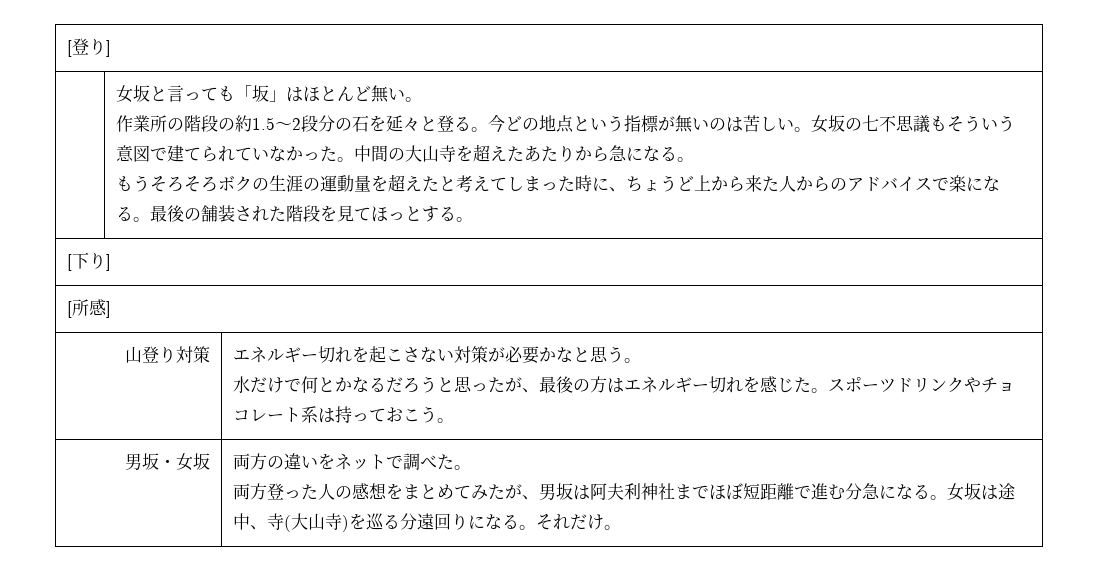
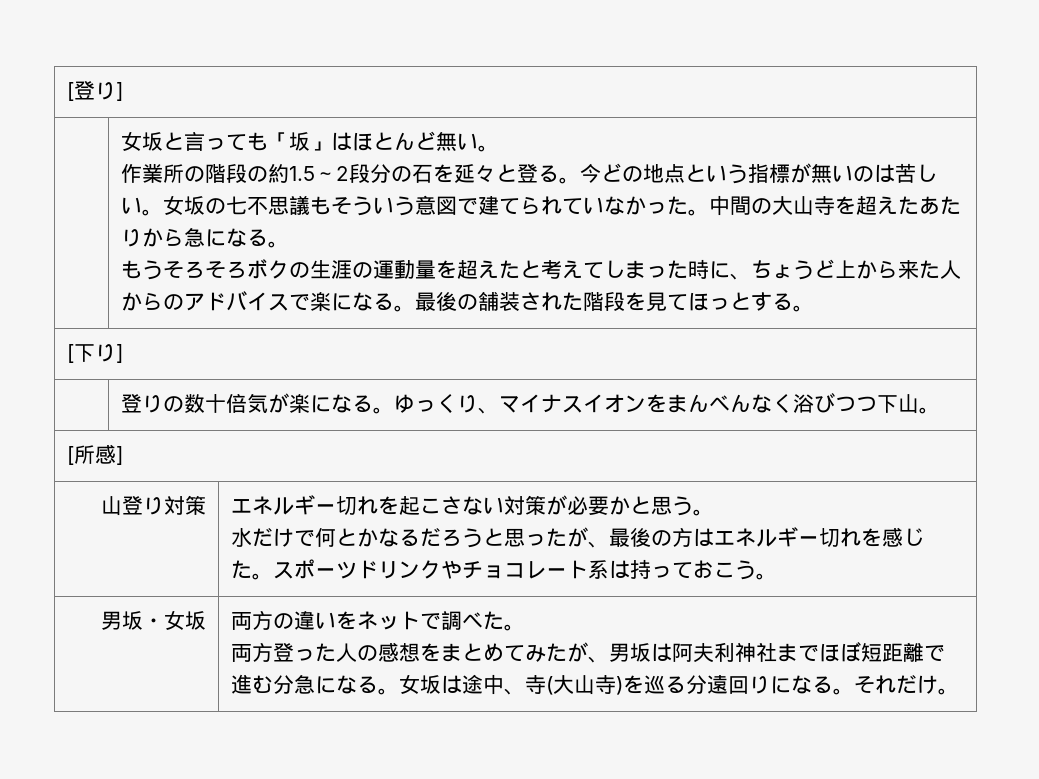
(111, 262) none -> [120,393,940,414] // | 登りの数十倍気が楽になる。ゆっくり、マイナスイオンをまんべんなく浴びつつ下山。
[555,347,573,362] な -> (630, 505) none

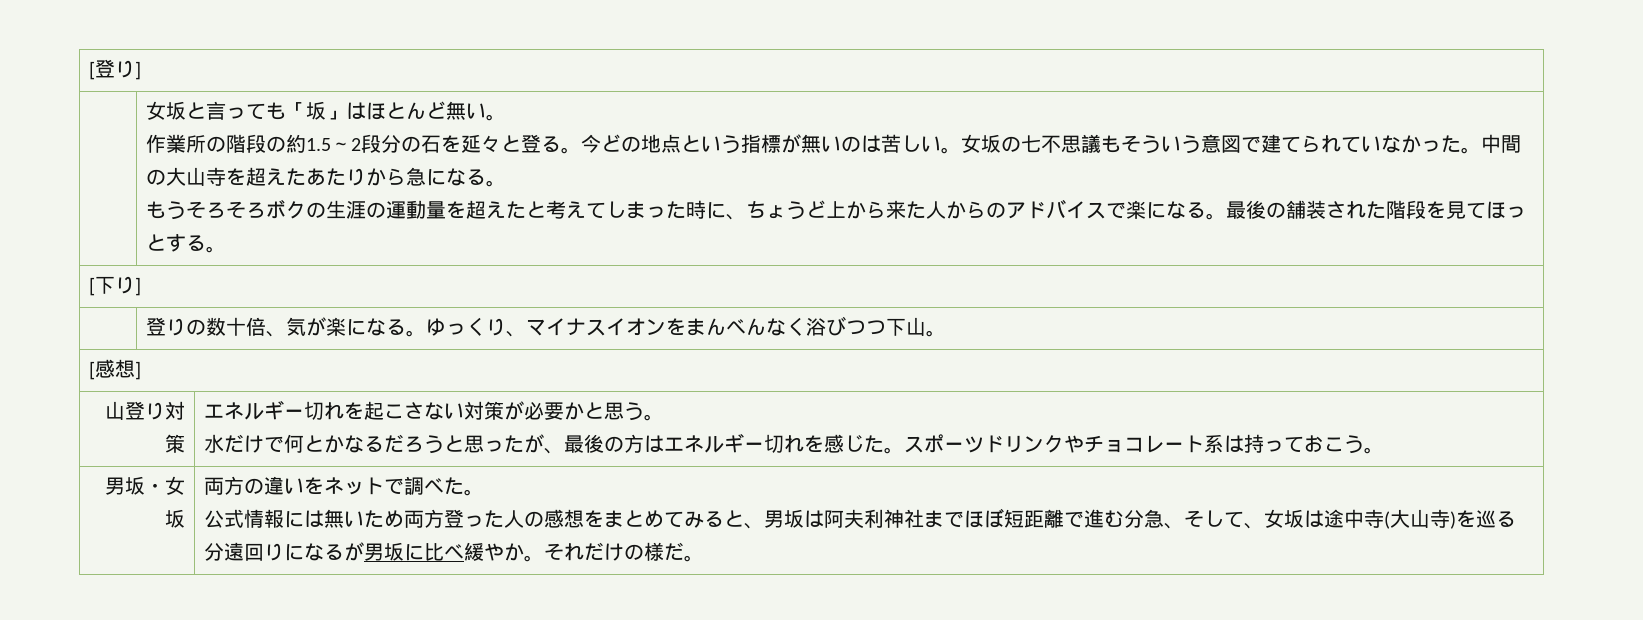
(247, 403) none -> [266,331,287,337] 、
[73,444,116,464] 所感 -> [95,359,136,378] 感想
(525, 627) none -> [204,509,405,528] 公式情報には無いため
[545,642,588,662] たが -> [704,510,745,527] ると
[314,675,399,695] になる。 -> [1164,510,1265,529] 、そして、
[503,688,525,695] 、 -> (1365, 518) none
(833, 684) none -> [344,542,525,561] が男坂に比べ緩やか
(938, 684) none -> [624,542,685,561] の様だ

